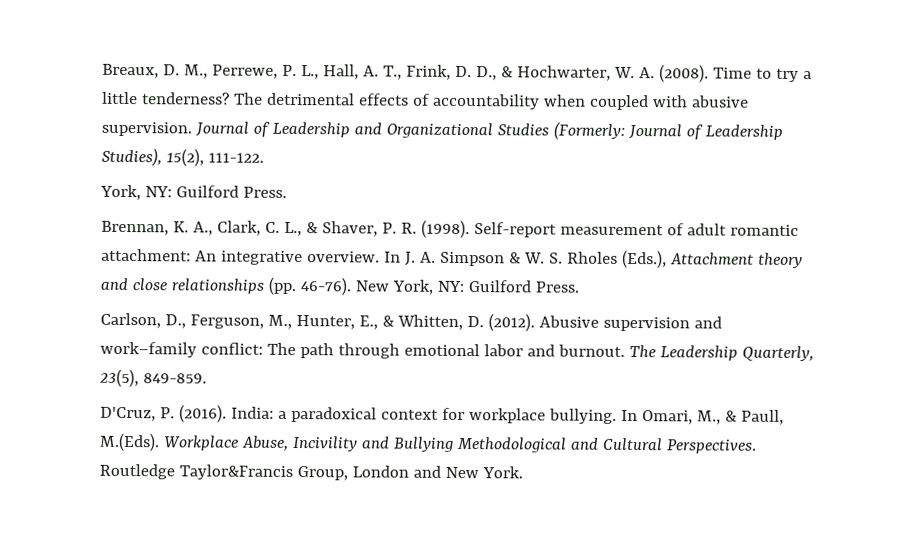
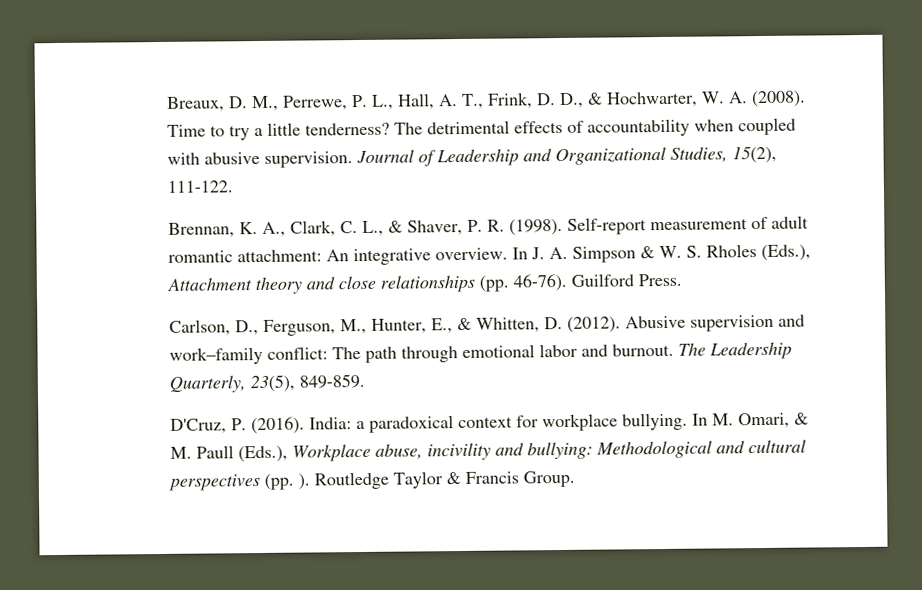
[497,121,784,140] [101,147,265,167] [100,184,288,201] Studies (Formerly: Journal of Leadership Studies), 15(2), 111-122. // York, NY: Guilford Press. -> [670,145,778,164] [167,180,234,193] Studies, 15(2), 111-122.
[355,279,465,295] New York, NY: -> (568, 282) none
[642,409,785,425] [99,432,758,454] [99,463,524,481] Omari, M., & Paull, M.(Eds). Workplace Abuse, Incivility and Bullying Methodological and Cultural Perspectives. Routledge Taylor&Francis Group, London and New York. -> [712,412,810,429] [170,439,808,463] [168,470,576,491] M. Omari, & M. Paull (Eds.), Workplace abuse, incivility and bullying: Methodological and cultural perspectives (pp. ). Routledge Taylor & Francis Group.

